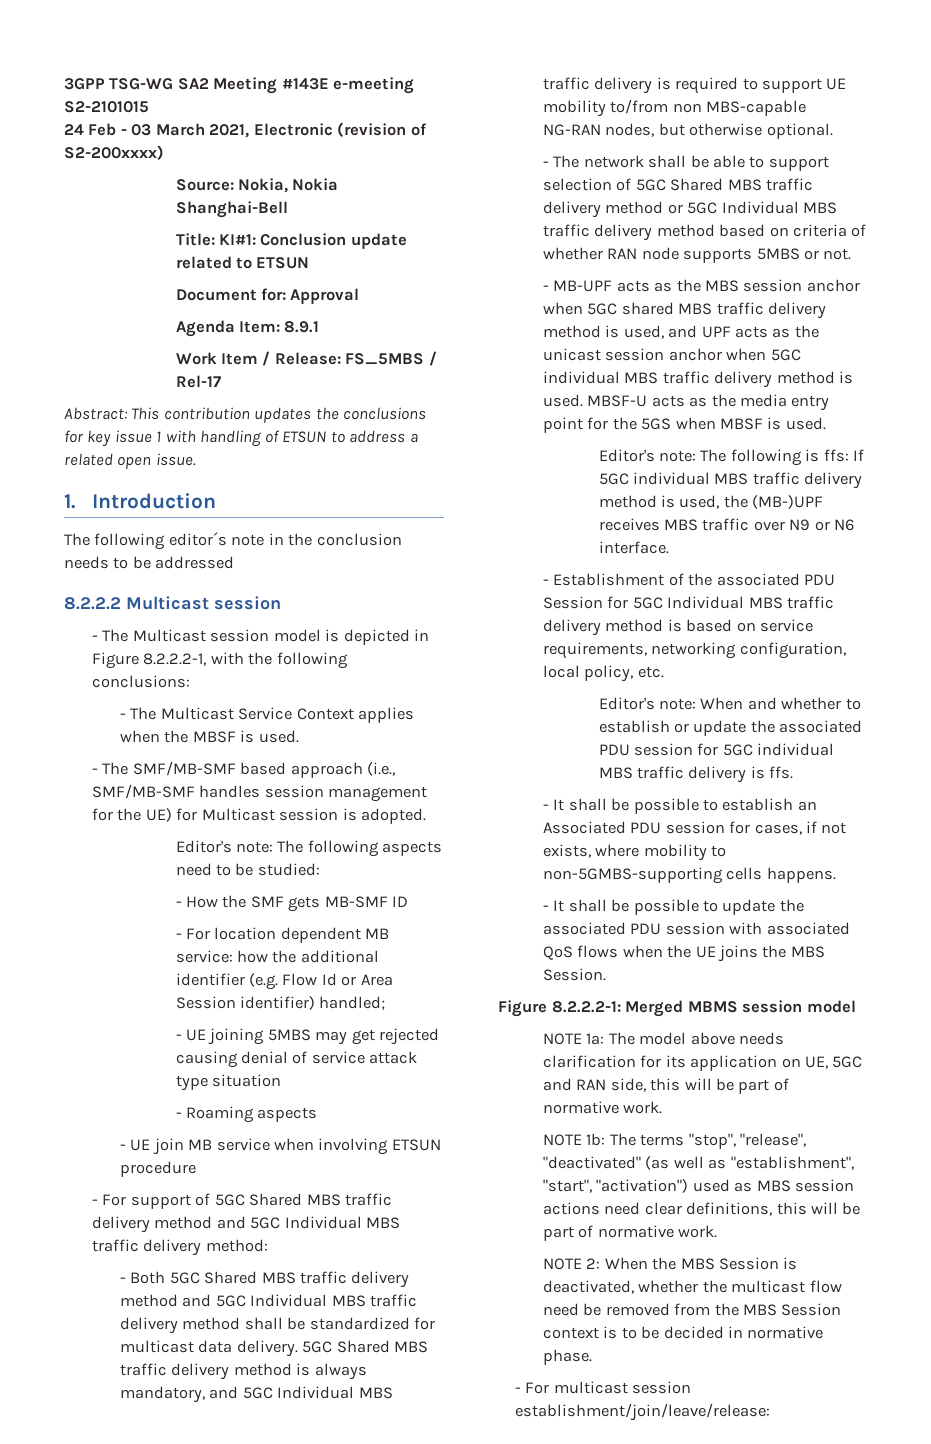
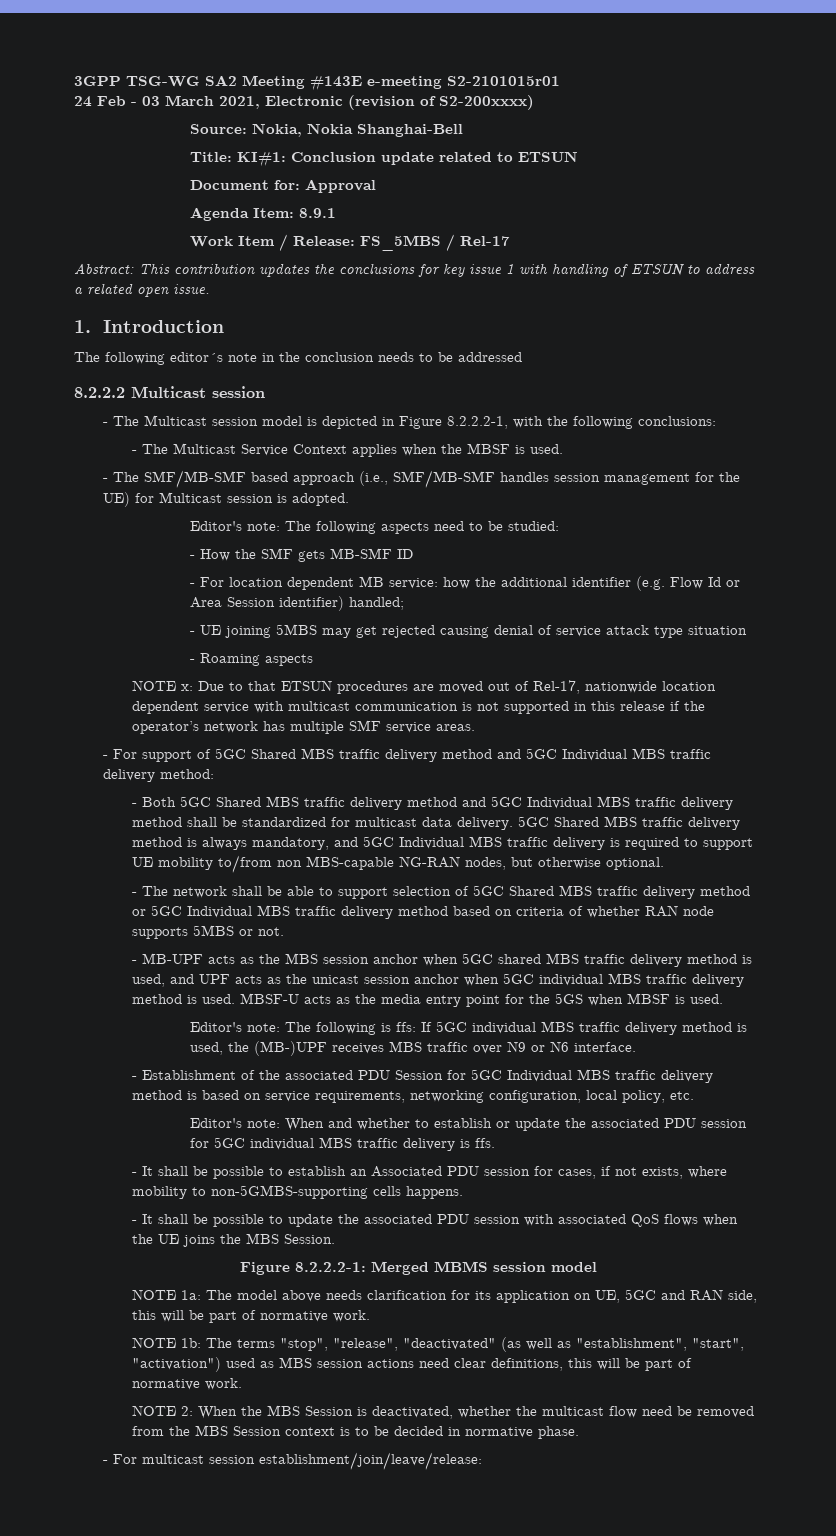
[64,101,149,113] S2-2101015 -> [447,76,560,86] S2-2101015r01
[119,1138,441,1155] [119,1161,196,1177] - UE join MB service when involving ETSUN procedure -> [132,680,717,694] [132,701,706,714] [132,720,476,734] NOTE x: Due to that ETSUN procedures are moved out of Rel-17, nationwide location dependent service with multicast communication is not supported in this release if the operator’s network has multiple SMF service areas.

